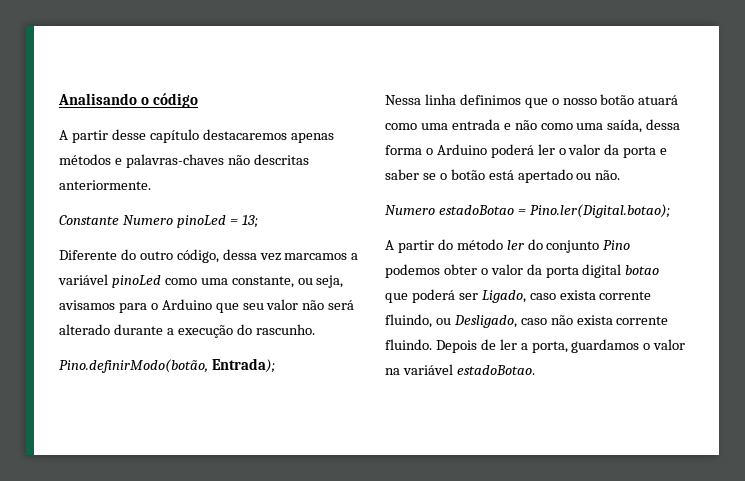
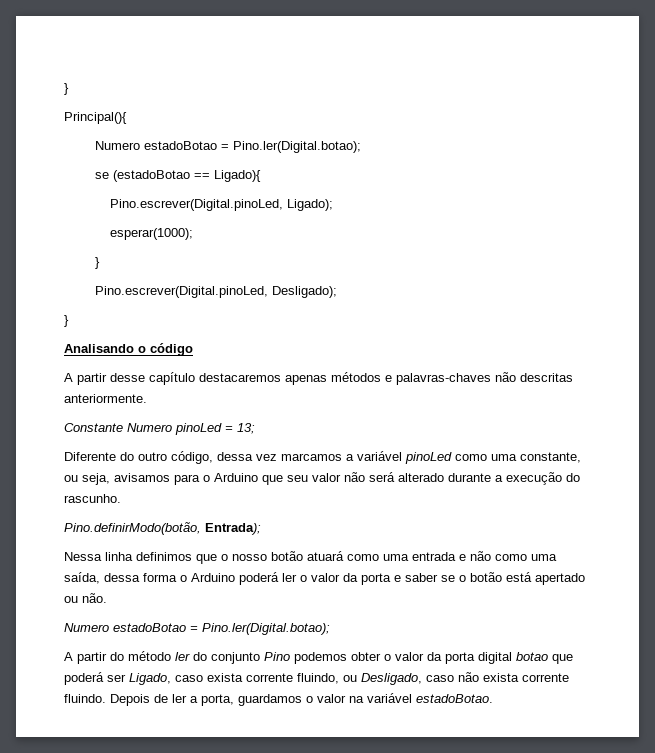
(58, 99) none -> [64,83,69,95] [64,112,127,124] [94,141,361,153] [94,170,261,182] [110,199,334,211] [110,228,194,240] [94,257,100,269] [94,286,337,298] [64,315,69,327] } // Principal(){ // Numero estadoBotao = Pino.ler(Digital.botao); // se (estadoBotao == Ligado){ // Pino.escrever(Digital.pinoLed, Ligado); // esperar(1000); // } // Pino.escrever(Digital.pinoLed, Desligado); // } //

